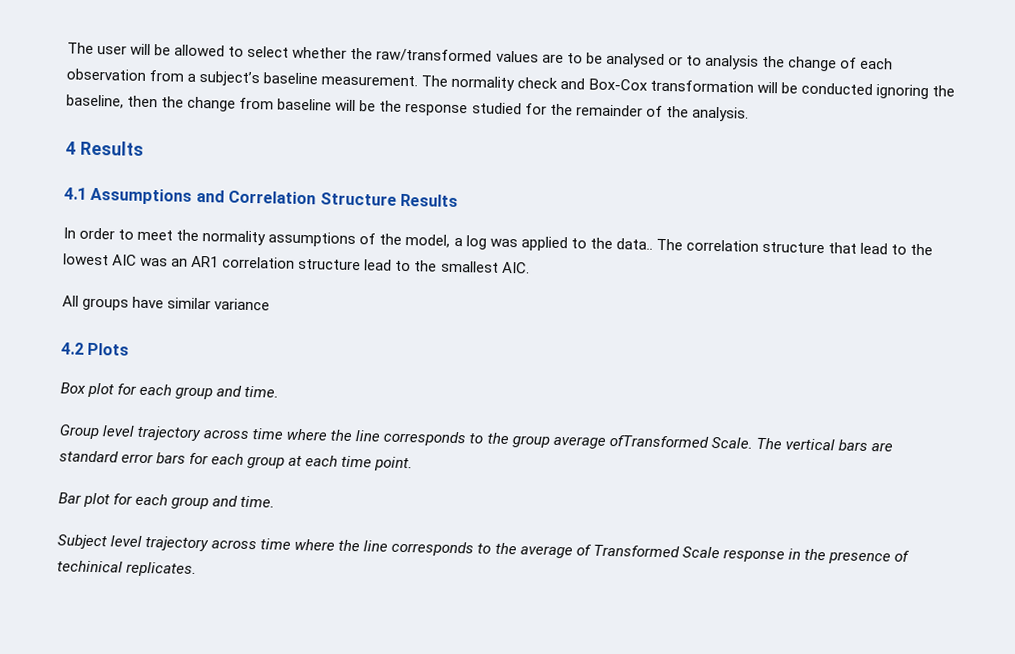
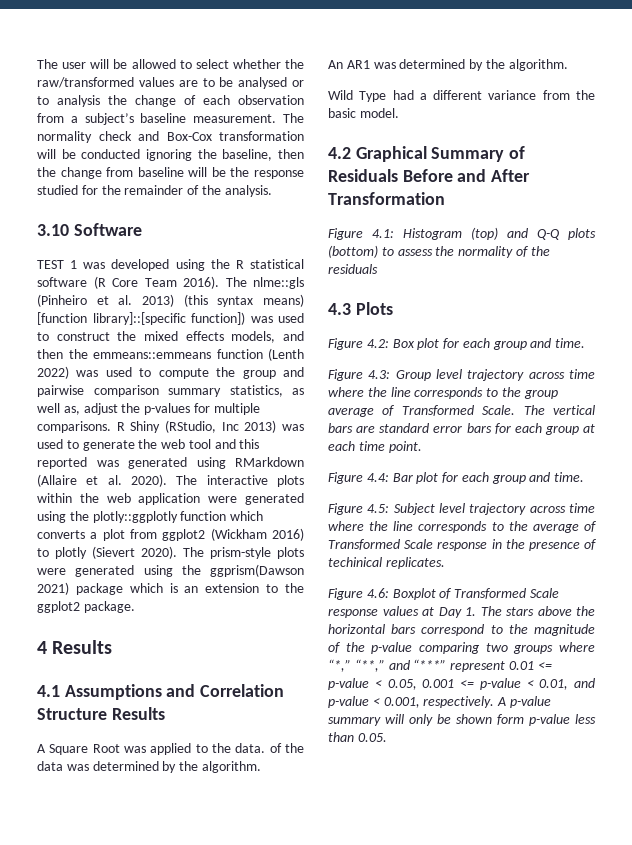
(749, 114) none -> [37,223,142,236] [37,259,304,271] [37,276,304,289] [37,294,304,307] [37,312,304,325] [37,331,304,343] [37,348,304,361] [37,366,304,379] [37,385,304,397] [37,403,260,415] [37,420,304,433] [37,439,260,451] [37,457,304,469] [37,474,304,487] [37,493,304,505] [37,511,264,523] [37,528,304,541] [37,546,304,559] [37,564,304,577] [37,582,304,595] [37,601,135,613] // 3.10 Software // TEST 1 was developed using the R statistical software (R Core Team 2016). The nlme::gls (Pinheiro et al. 2013) (this syntax means) [function library]::[specific function]) was used to construct the mixed effects models, and then the emmeans::emmeans function (Lenth 2022) was used to compute the group and pairwise comparison summary statistics, as well as, adjust the p-values for multiple comparisons. R Shiny (RStudio, Inc 2013) was used to generate the web tool and this reported was generated using RMarkdown (Allaire et al. 2020). The interactive plots within the web application were generated using the plotly::ggplotly function which converts a plot from ggplot2 (Wickham 2016) to plotly (Sievert 2020). The prism-style plots were generated using the ggprism(Dawson 2021) package which is an extension to the ggplot2 package.
[63,227,934,256] [63,253,530,274] [62,295,271,311] [61,342,84,355] In order to meet the normality assumptions of the model, a log was applied to the data.. The correlation structure that lead to the lowest AIC was an AR1 correlation structure lead to the smallest AIC. // All groups have similar variance // 4.2 -> [37,743,305,755] [37,761,261,773] [328,59,568,71] [328,90,595,102] [328,108,399,118] [328,146,526,162] [328,169,531,182] [328,192,445,205] [328,227,596,240] [328,245,550,258] [328,264,378,274] [328,303,351,315] A Square Root was applied to the data. of the data was determined by the algorithm. // An AR1 was determined by the algorithm. // Wild Type had a different variance from the basic model. // 4.2 Graphical Summary of Residuals Before and After Transformation // Figure 4.1: Histogram (top) and Q-Q plots (bottom) to assess the normality of the residuals // 4.3
(130, 349) none -> [328,338,389,350] Figure 4.2:
(280, 391) none -> [328,369,391,381] Figure 4.3:
[608,434,709,448] ofTransformed -> [382,405,474,416] of Transformed
(414, 464) none -> [328,472,389,484] Figure 4.4:
(276, 501) none -> [328,503,390,515] Figure 4.5:
(198, 569) none -> [328,588,559,600] [328,606,595,618] [328,624,595,636] [328,642,595,654] [328,659,552,672] [328,678,595,690] [328,696,551,708] [328,714,596,726] [328,732,387,742] // Figure 4.6: Boxplot of Transformed Scale response values at Day 1. The stars above the horizontal bars correspond to the magnitude of the p-value comparing two groups where “*,” “**,” and “***” represent 0.01 <= p-value < 0.05, 0.001 <= p-value < 0.01, and p-value < 0.001, respectively. A p-value summary will only be shown form p-value less than 0.05.

